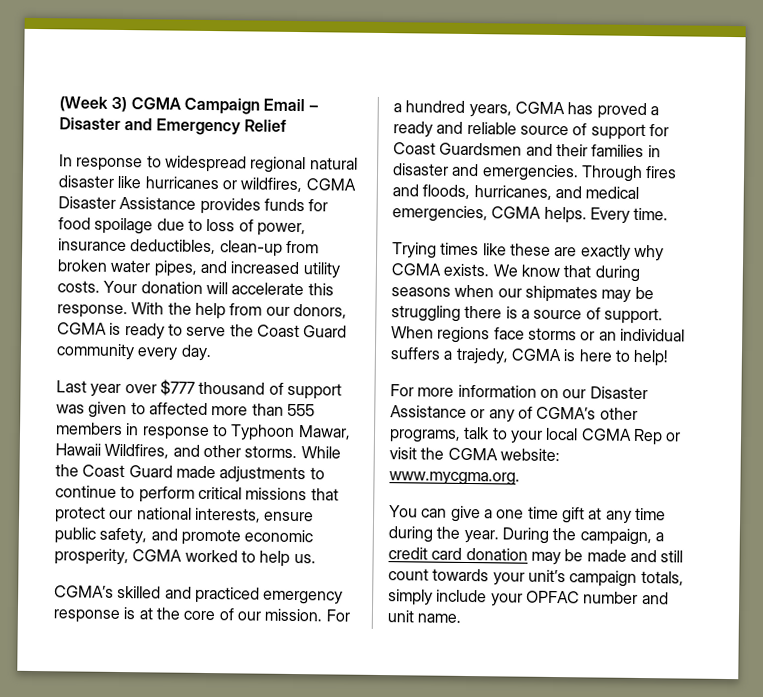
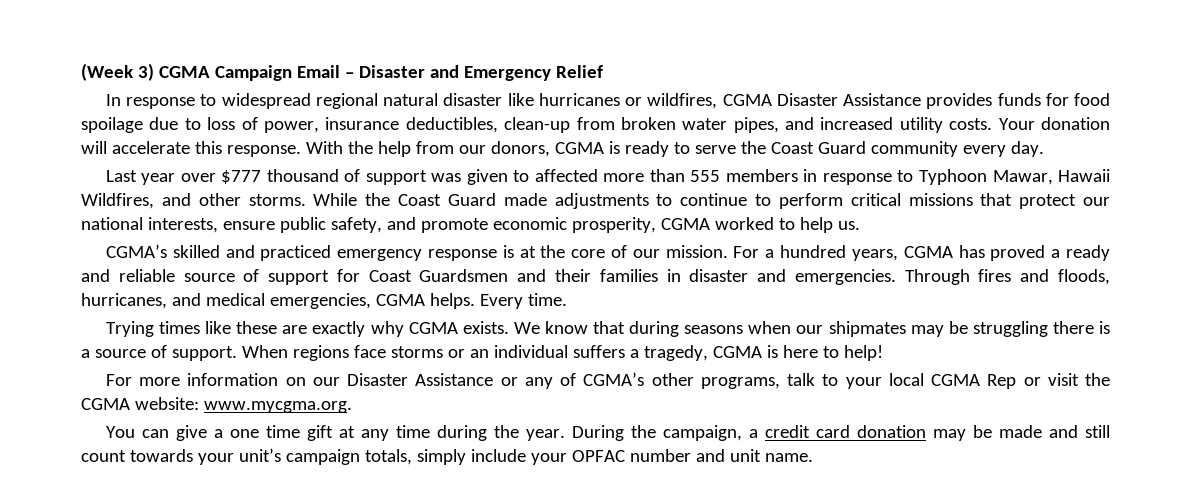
[455,347,509,365] trajedy, -> [643,345,708,361] tragedy,

